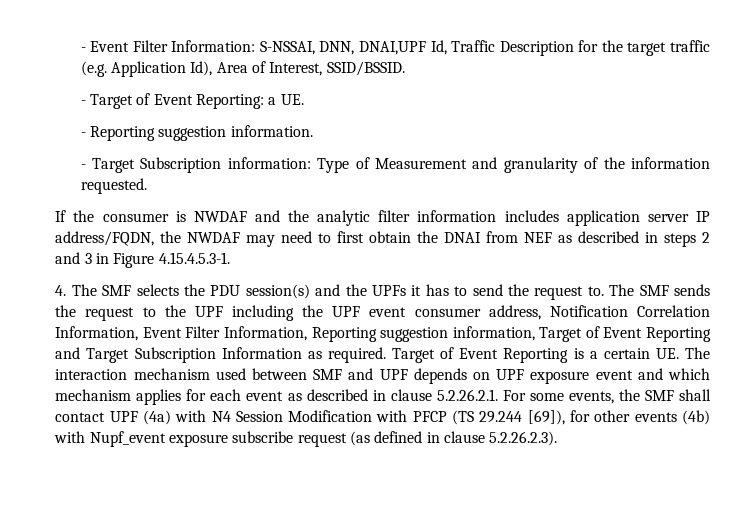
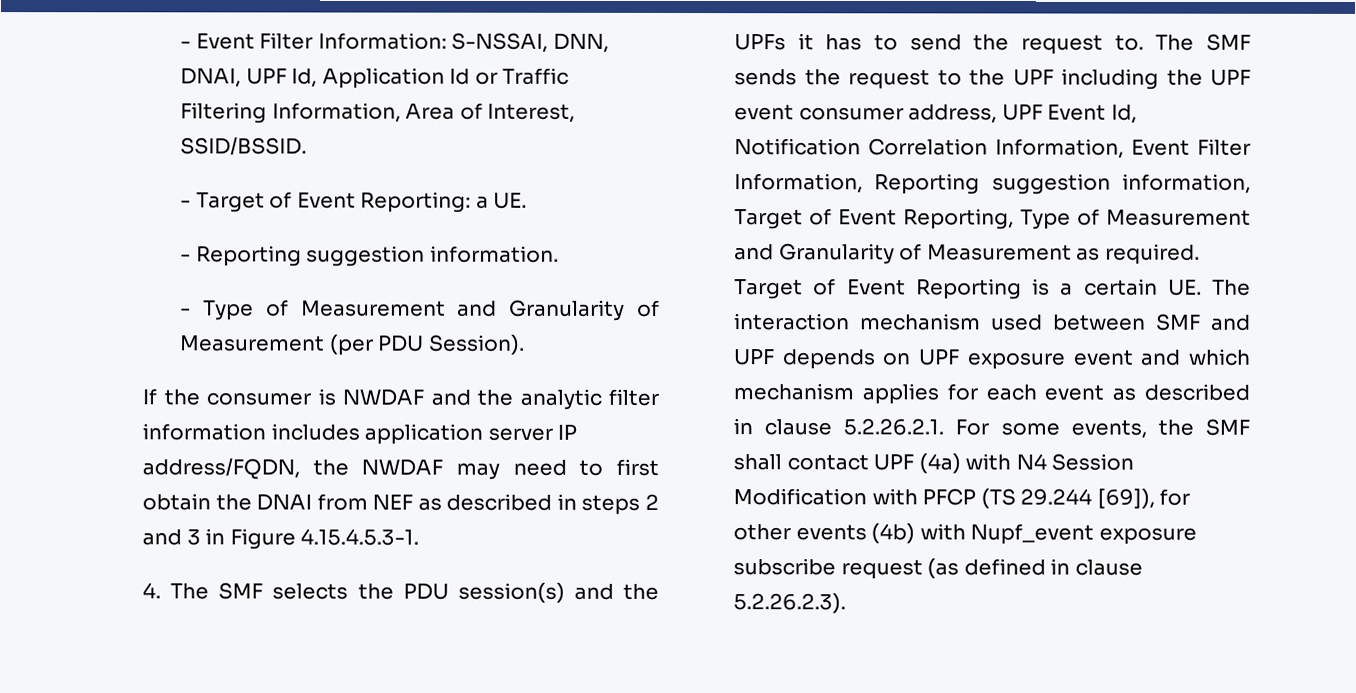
[359,40,710,56] [80,61,213,77] DNAI,UPF Id, Traffic Description for the target traffic (e.g. Application Id), -> [180,67,570,89] [180,102,401,124] DNAI, UPF Id, Application Id or Traffic Filtering Information,
[91,157,710,173] [80,178,147,194] Target Subscription information: Type of Measurement and granularity of the information requested. -> [202,299,660,321] [179,334,525,356] Type of Measurement and Granularity of Measurement (per PDU Session).
(541, 312) none -> [1001,103,1137,124] UPF Event Id,
[646,327,711,342] [55,347,302,363] Reporting and Target Subscription Information -> [903,208,1251,230] [734,243,1072,265] Reporting, Type of Measurement and Granularity of Measurement

